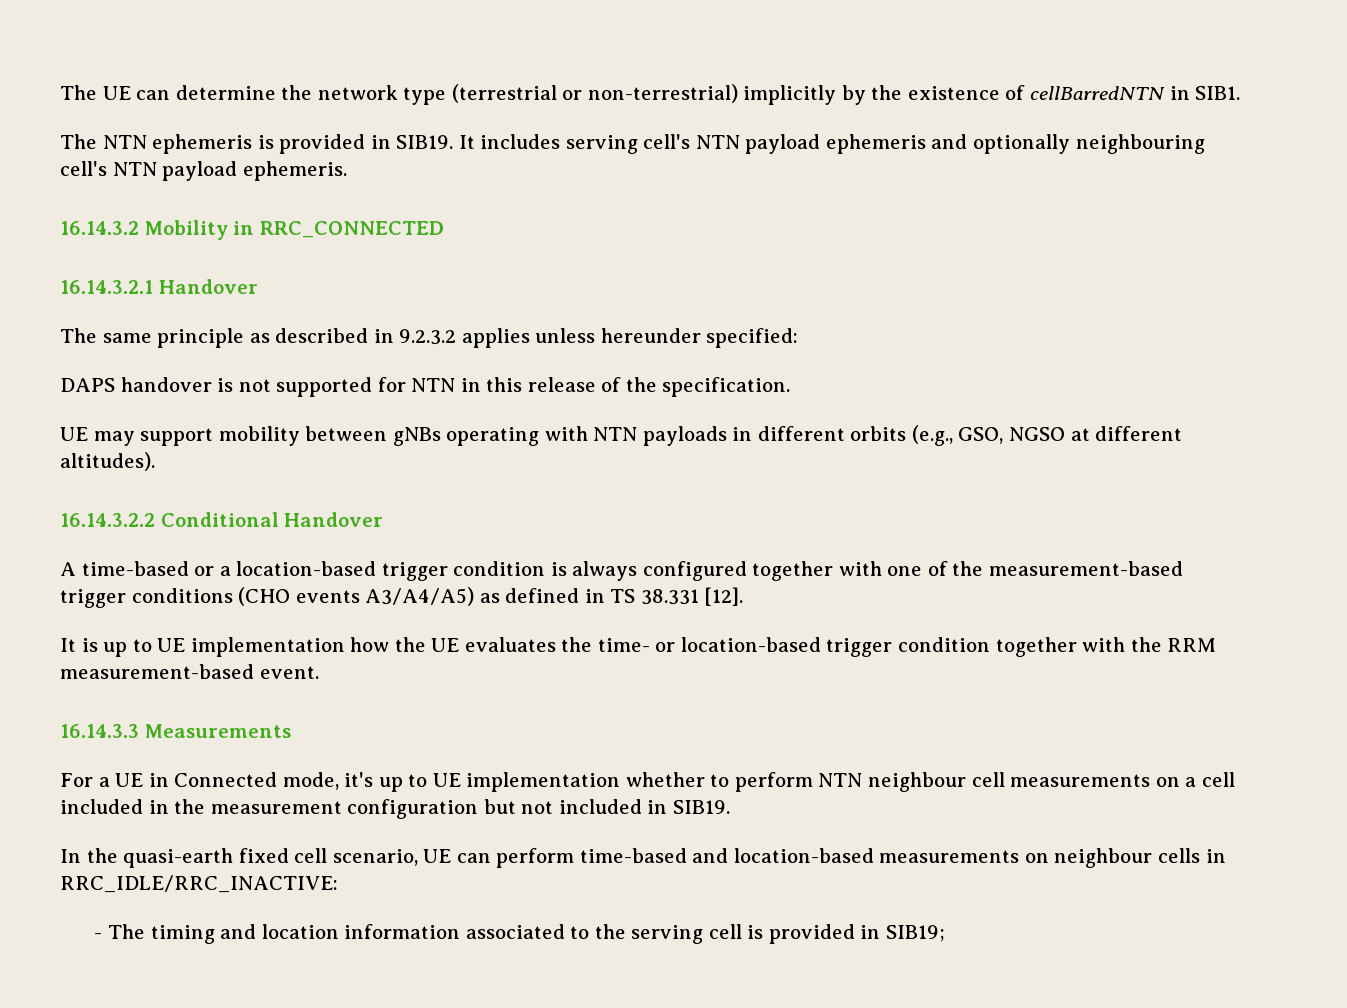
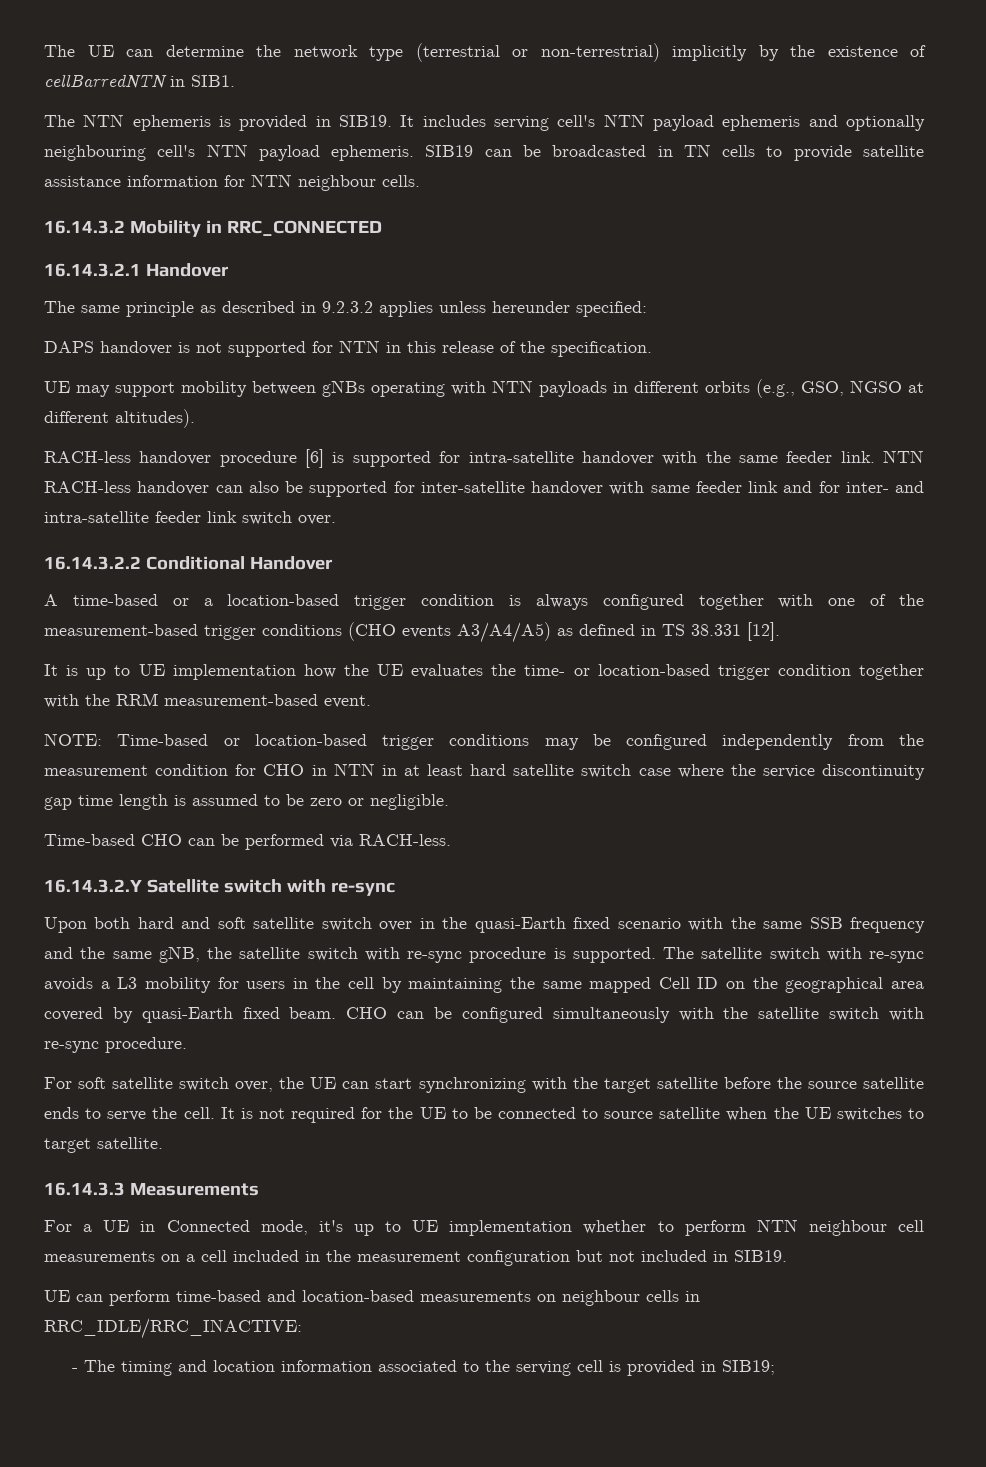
(347, 171) none -> [425,144,925,161] [44,174,420,191] SIB19 can be broadcasted in TN cells to provide satellite assistance information for NTN neighbour cells.
(155, 461) none -> [44,449,925,468] [44,481,924,497] [44,511,336,525] // RACH-less handover procedure [6] is supported for intra-satellite handover with the same feeder link. NTN RACH-less handover can also be supported for inter-satellite handover with same feeder link and for inter- and intra-satellite feeder link switch over.
(319, 672) none -> [44,733,924,750] [44,763,925,780] [44,794,449,810] [44,834,451,850] [44,879,395,896] [44,917,926,933] [44,946,924,963] [44,977,925,993] [44,1007,924,1023] [44,1037,187,1053] [44,1077,924,1093] [44,1107,924,1123] [44,1137,163,1153] // NOTE: Time-based or location-based trigger conditions may be configured independently from the measurement condition for CHO in NTN in at least hard satellite switch case where the service discontinuity gap time length is assumed to be zero or negligible. // Time-based CHO can be performed via RACH-less. // 16.14.3.2.Y Satellite switch with re-sync // Upon both hard and soft satellite switch over in the quasi-Earth fixed scenario with the same SSB frequency and the same gNB, the satellite switch with re-sync procedure is supported. The satellite switch with re-sync avoids a L3 mobility for users in the cell by maintaining the same mapped Cell ID on the geographical area covered by quasi-Earth fixed beam. CHO can be configured simultaneously with the satellite switch with re-sync procedure. // For soft satellite switch over, the UE can start synchronizing with the target satellite before the source satellite ends to serve the cell. It is not required for the UE to be connected to source satellite when the UE switches to target satellite.
[60,848,418,868] In the quasi-earth fixed cell scenario, -> (787, 1256) none

